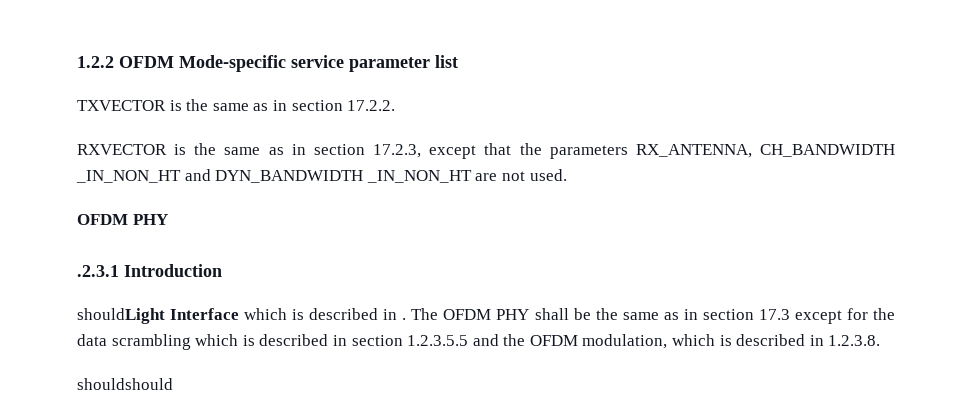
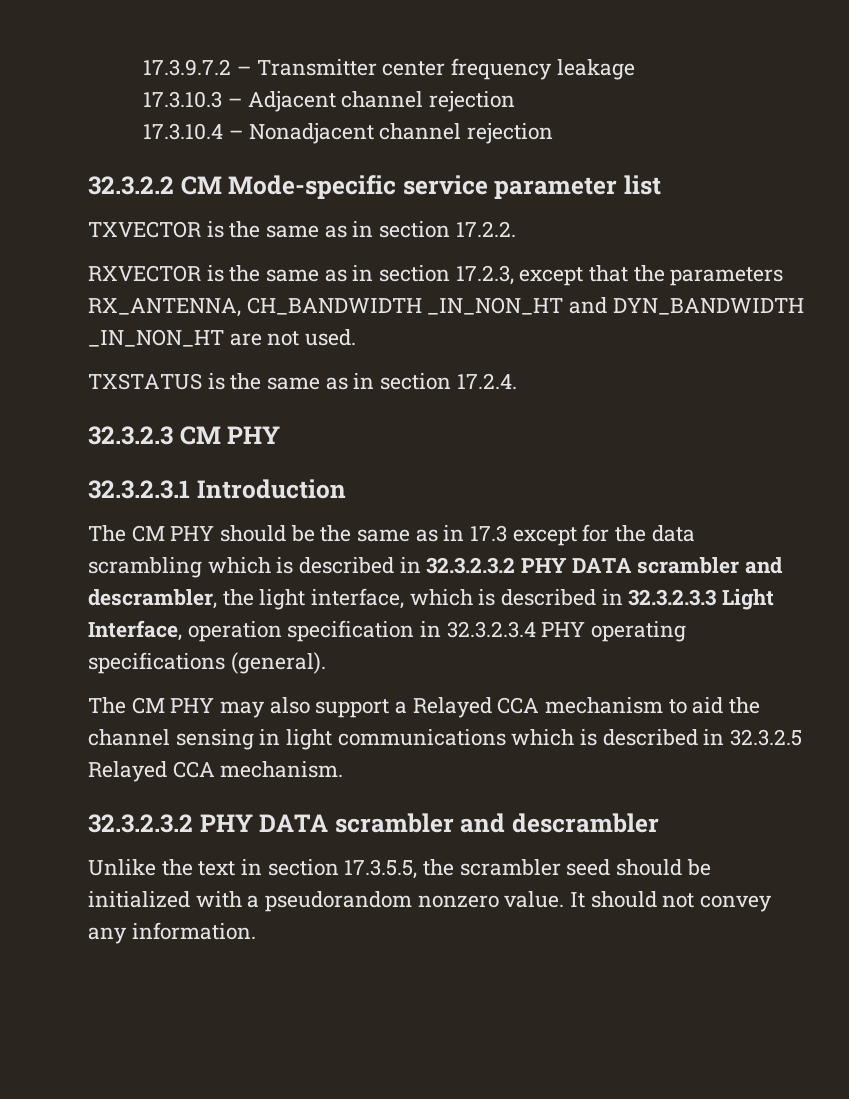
[77,56,174,68] 1.2.2 OFDM -> [143,58,635,80] [143,91,515,112] [143,123,553,144] [88,176,222,195] 17.3.9.7.2 – Transmitter center frequency leakage // 17.3.10.3 – Adjacent channel rejection // 17.3.10.4 – Nonadjacent channel rejection // 32.3.2.2 CM
[77,214,128,225] OFDM -> [88,373,517,390] [88,426,221,445] TXSTATUS is the same as in section 17.2.4. // 32.3.2.3 CM
[77,265,119,277] .2.3.1 -> [88,480,190,499] 32.3.2.3.1
[77,308,569,324] shouldLight Interface which is described in . The OFDM PHY shall -> [88,525,287,542] The CM PHY should
[702,309,754,320] section -> (465, 533) none
[351,334,881,349] [77,378,173,390] section 1.2.3.5.5 and the OFDM modulation, which is described in 1.2.3.8. // shouldshould -> [426,557,784,574] [88,588,775,610] [88,620,687,642] [88,652,326,674] [88,697,761,718] [88,729,803,750] [88,761,344,782] [88,813,660,833] [88,859,711,879] [88,891,773,912] [88,922,256,944] 32.3.2.3.2 PHY DATA scrambler and descrambler, the light interface, which is described in 32.3.2.3.3 Light Interface, operation specification in 32.3.2.3.4 PHY operating specifications (general). // The CM PHY may also support a Relayed CCA mechanism to aid the channel sensing in light communications which is described in 32.3.2.5 Relayed CCA mechanism. // 32.3.2.3.2 PHY DATA scrambler and descrambler // Unlike the text in section 17.3.5.5, the scrambler seed should be initialized with a pseudorandom nonzero value. It should not convey any information.

